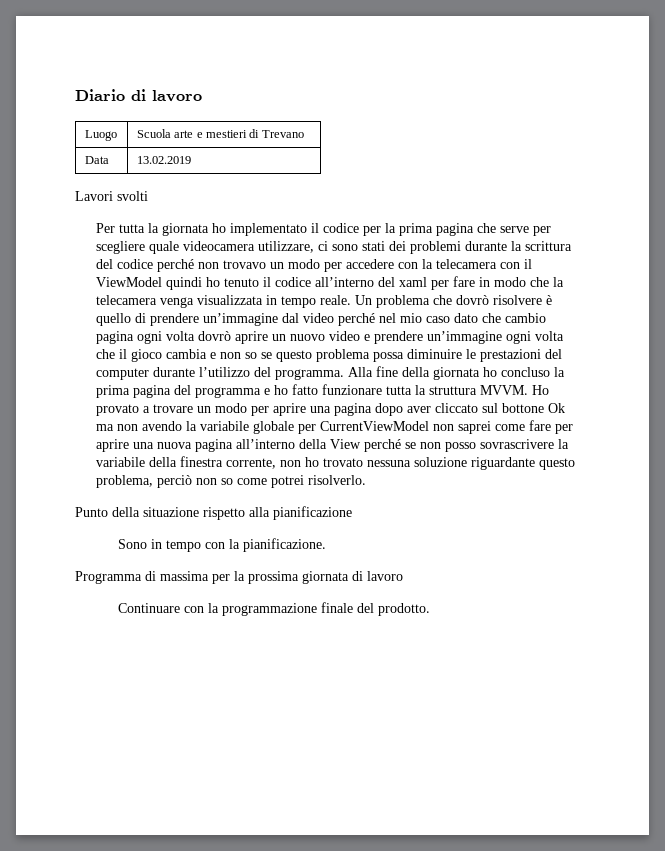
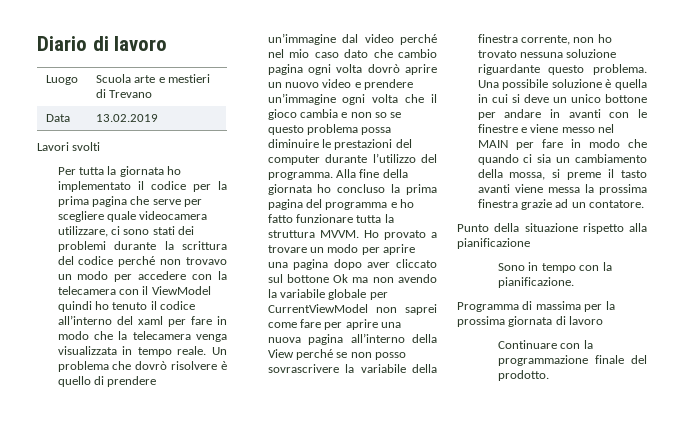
[96,475,367,488] problema, perciò non so come potrei risolverlo. -> [593,64,647,75] [477,79,647,90] [477,94,647,103] [477,109,647,120] [477,124,614,133] [477,139,647,150] [477,154,647,165] [477,169,647,180] [477,184,647,195] [477,199,644,210] problema. Una possibile soluzione è quella in cui si deve un unico bottone per andare in avanti con le finestre e viene messo nel MAIN per fare in modo che quando ci sia un cambiamento della mossa, si preme il tasto avanti viene messa la prossima finestra grazie ad un contatore.

